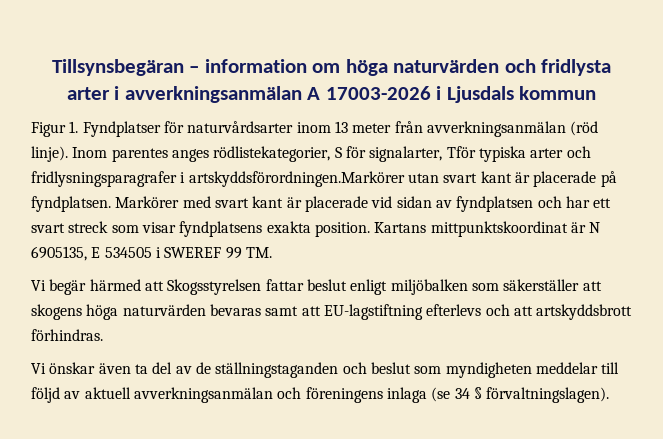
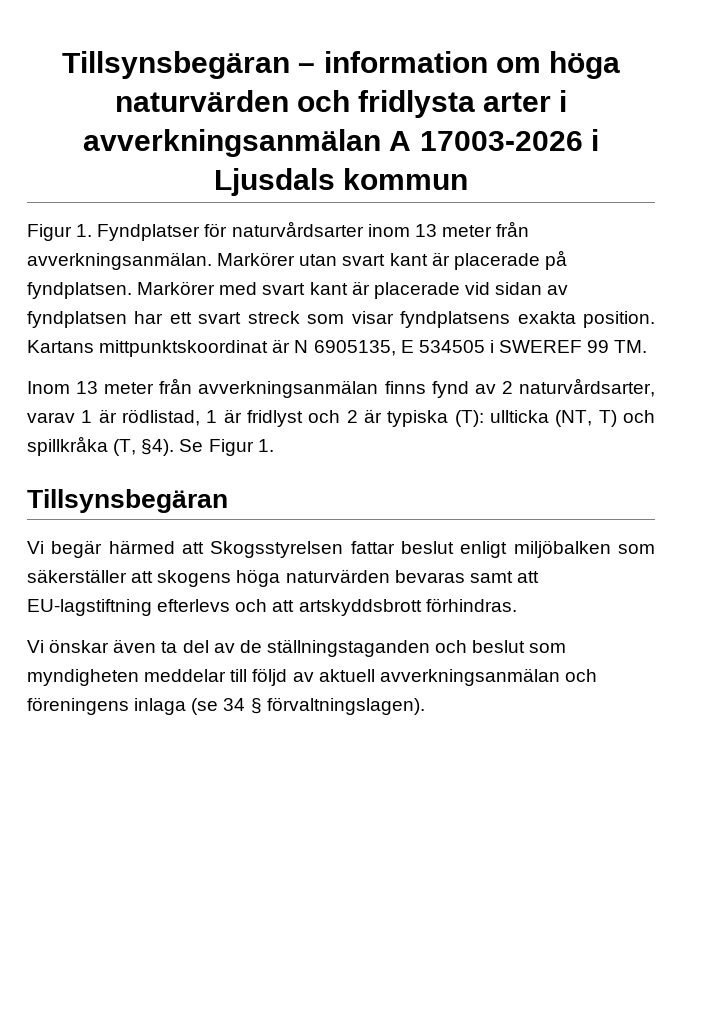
[426,121,599,137] [31,146,591,162] [31,171,405,187] avverkningsanmälan (röd linje). Inom parentes anges rödlistekategorier, S för signalarter, Tför typiska arter och fridlysningsparagrafer i artskyddsförordningen.Markörer -> [27,252,296,270] avverkningsanmälan. Markörer
[537,196,562,208] och -> (127, 319) none
(272, 252) none -> [27,378,656,398] [27,409,655,427] [27,436,274,456] [27,489,228,513] // Inom 13 meter från avverkningsanmälan finns fynd av 2 naturvårdsarter, varav 1 är rödlistad, 1 är fridlyst och 2 är typiska (T): ullticka (NT, T) och spillkråka (T, §4). Se Figur 1. // Tillsynsbegäran

